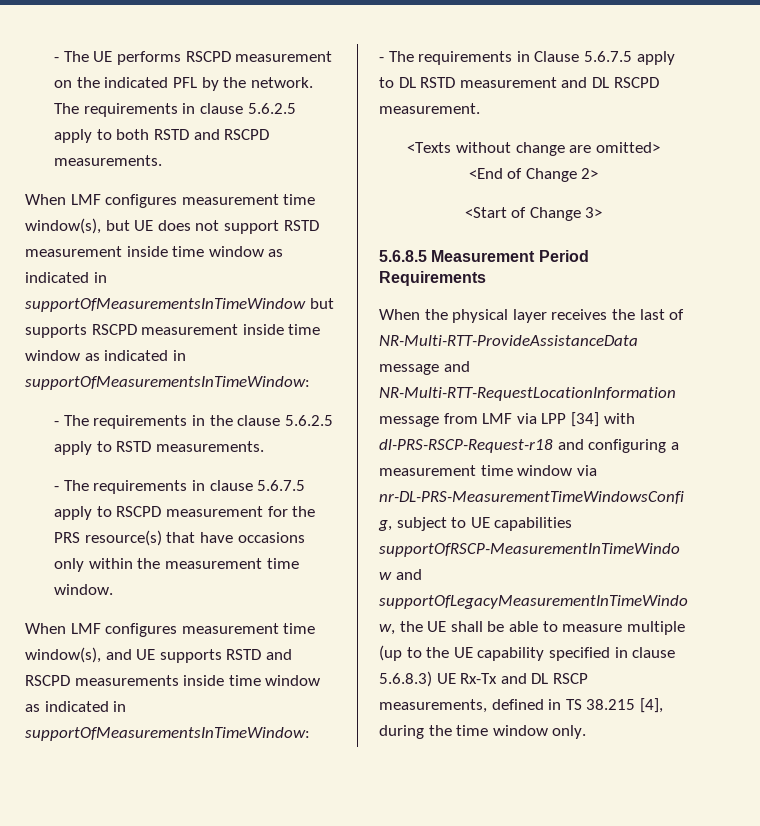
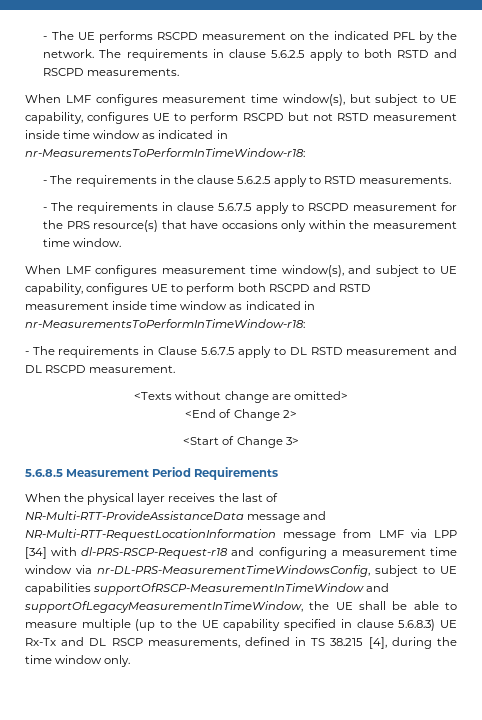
[134,220,319,234] [25,246,284,257] [25,272,107,283] [25,298,334,312] [25,324,321,338] [25,350,186,361] [25,376,310,390] UE does not support RSTD measurement inside time window as indicated in supportOfMeasurementsInTimeWindow but supports RSCPD measurement inside time window as indicated in supportOfMeasurementsInTimeWindow: -> [375,94,457,106] [25,112,457,124] [25,130,228,139] [25,148,305,157] subject to UE capability, configures UE to perform RSCPD but not RSTD measurement inside time window as indicated in nr-MeasurementsToPerformInTimeWindow-r18:
[136,649,292,663] [25,675,321,686] [25,701,127,712] [25,727,310,741] UE supports RSTD and RSCPD measurements inside time window as indicated in supportOfMeasurementsInTimeWindow: -> [375,265,457,277] [25,283,371,295] [25,301,315,310] [25,319,305,328] subject to UE capability, configures UE to perform both RSCPD and RSTD measurement inside time window as indicated in nr-MeasurementsToPerformInTimeWindow-r18:

